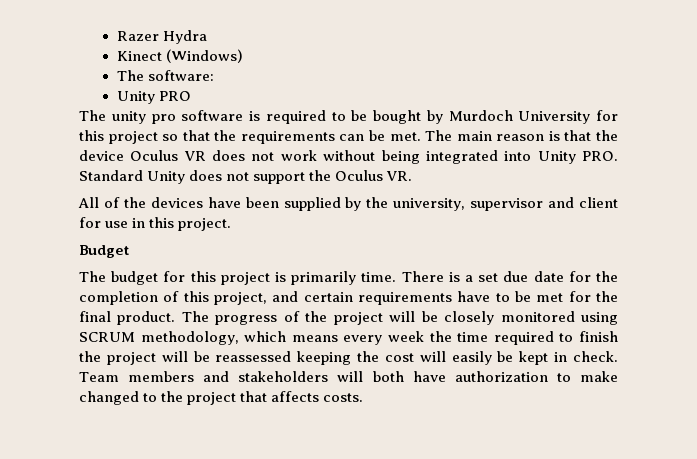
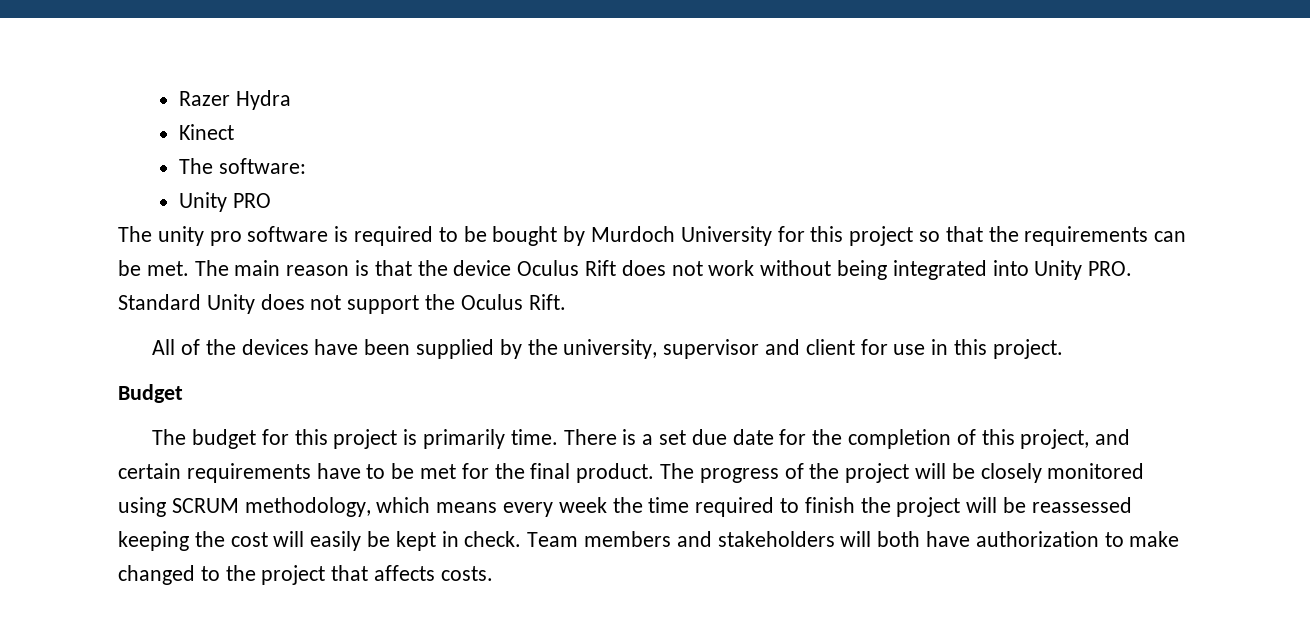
[165,49,243,63] (Windows) -> (235, 132) none
[183,151,206,161] VR -> [585,260,617,276] Rift
[386,171,413,181] VR. -> [528,294,566,310] Rift.

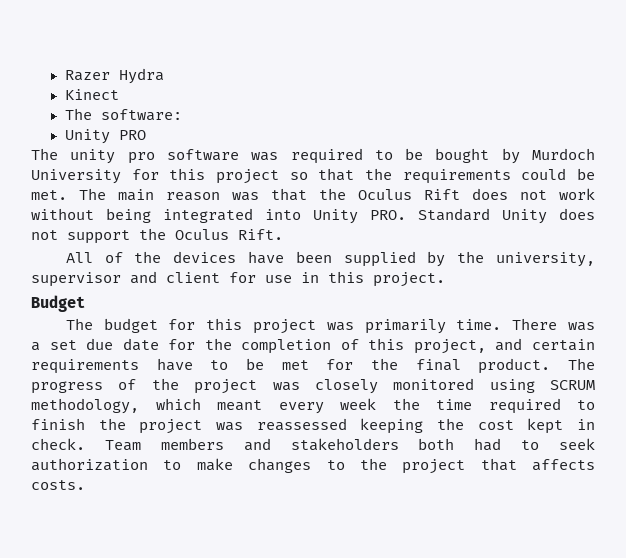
[334,226,349,242] is -> [251,152,279,161] was
[1154,231,1187,242] can -> [521,168,567,180] could
[355,260,512,276] is that the device -> [232,188,346,201] was that the
[403,429,418,445] is -> [326,322,354,331] was
[622,429,637,445] is -> [568,322,595,331] was
[915,463,975,479] will be -> [272,382,300,391] was
[436,502,498,513] means -> [217,400,262,411] meant
[966,497,1027,513] will be -> [216,422,243,431] was
[273,531,391,551] will easily be -> (514, 425) none
[840,531,971,547] will both have -> [418,438,595,451] both had to seek
[118,565,195,585] changed -> [248,458,312,473] changes

